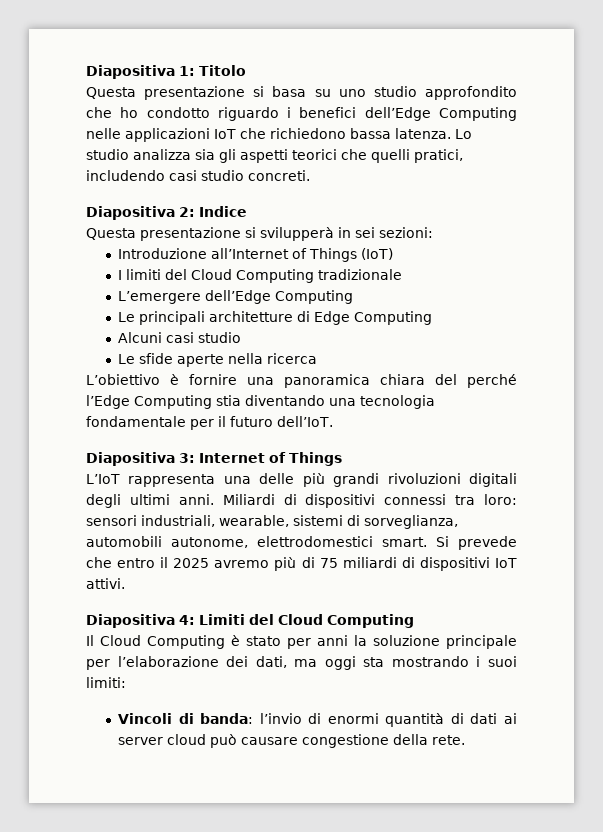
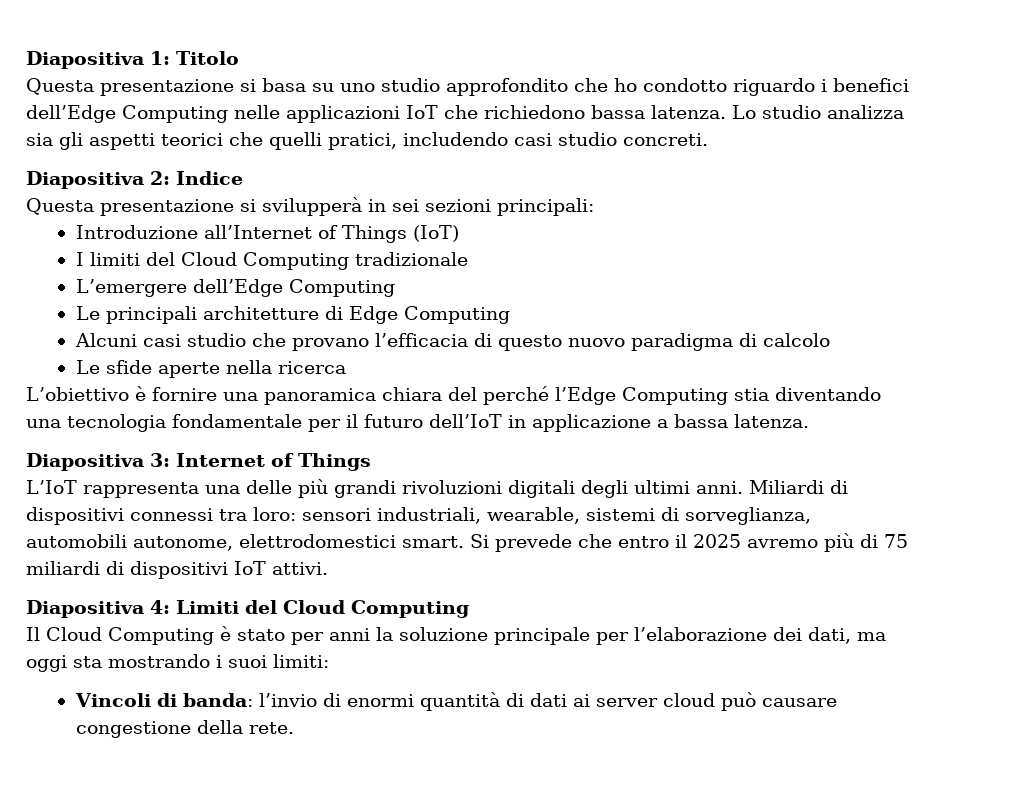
[379,227,433,238] sezioni: -> [425,198,594,216] sezioni principali:
(241, 337) none -> [251,333,830,351] che provano l’efficacia di questo nuovo paradigma di calcolo
[277,416,333,427] dell’IoT. -> [429,414,809,432] dell’IoT in applicazione a bassa latenza.

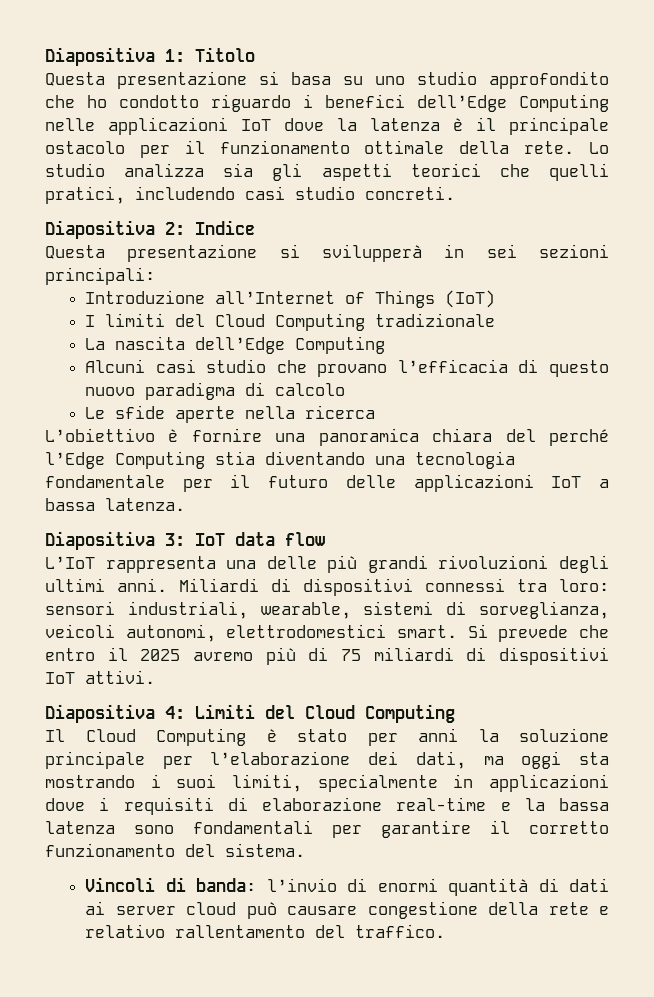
[444,105,726,119] che richiedono bassa latenza. -> [284,117,609,135] [45,140,575,158] dove la latenza è il principale ostacolo per il funzionamento ottimale della rete.
[75,279,395,297] [75,306,510,324] L’emergere dell’Edge Computing // Le principali architetture di Edge Computing -> [85,336,386,354] La nascita dell’Edge Computing
[429,414,651,432] dell’IoT in applicazione -> [345,474,582,492] delle applicazioni IoT
[176,453,371,471] Internet of Things -> [195,532,325,546] IoT data flow
[507,480,575,498] digitali -> (549, 562) none
[26,534,233,551] automobili autonome, -> [45,624,216,642] veicoli autonomi,
[273,654,329,668] limiti: -> [232,774,609,792] [45,797,609,815] [45,820,609,838] [45,843,305,857] limiti, specialmente in applicazioni dove i requisiti di elaborazione real-time e la bassa latenza sono fondamentali per garantire il corretto funzionamento del sistema.
[248,722,294,734] rete. -> [548,902,609,915] [85,924,446,938] rete e relativo rallentamento del traffico.

